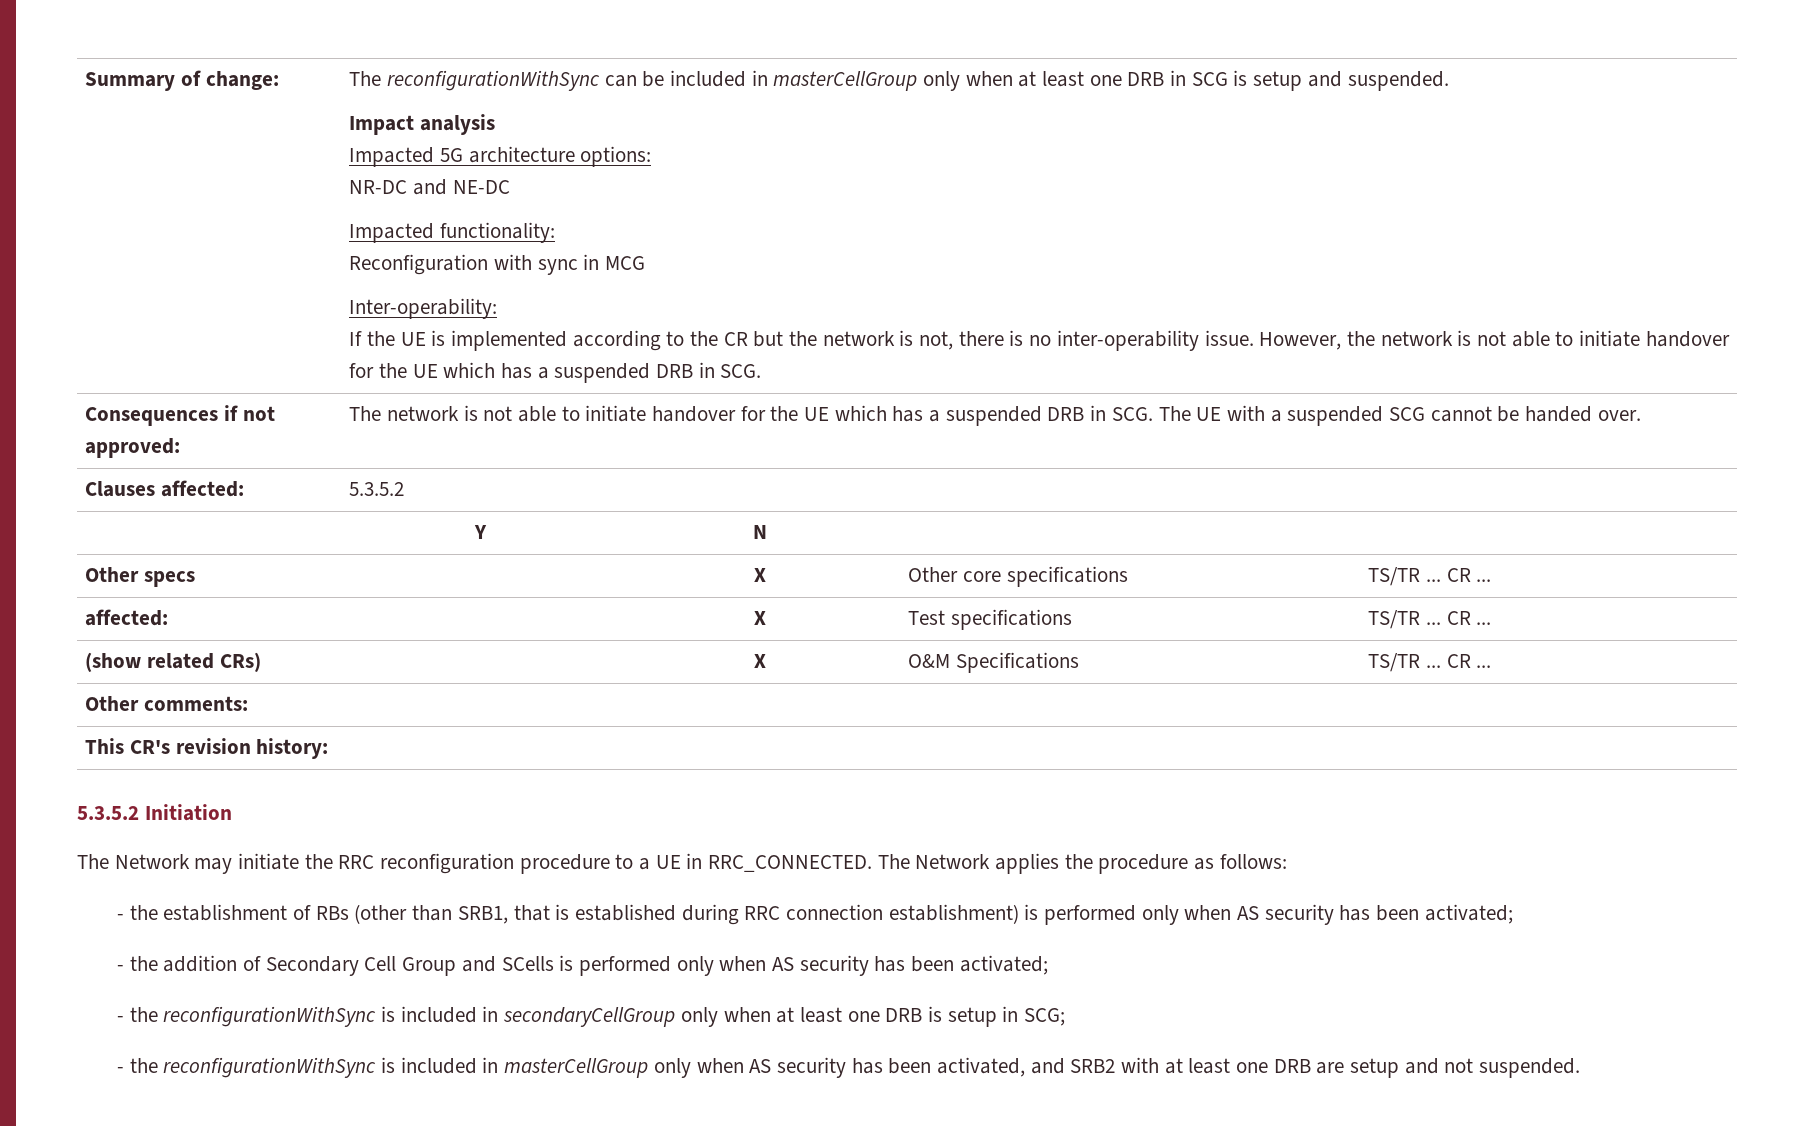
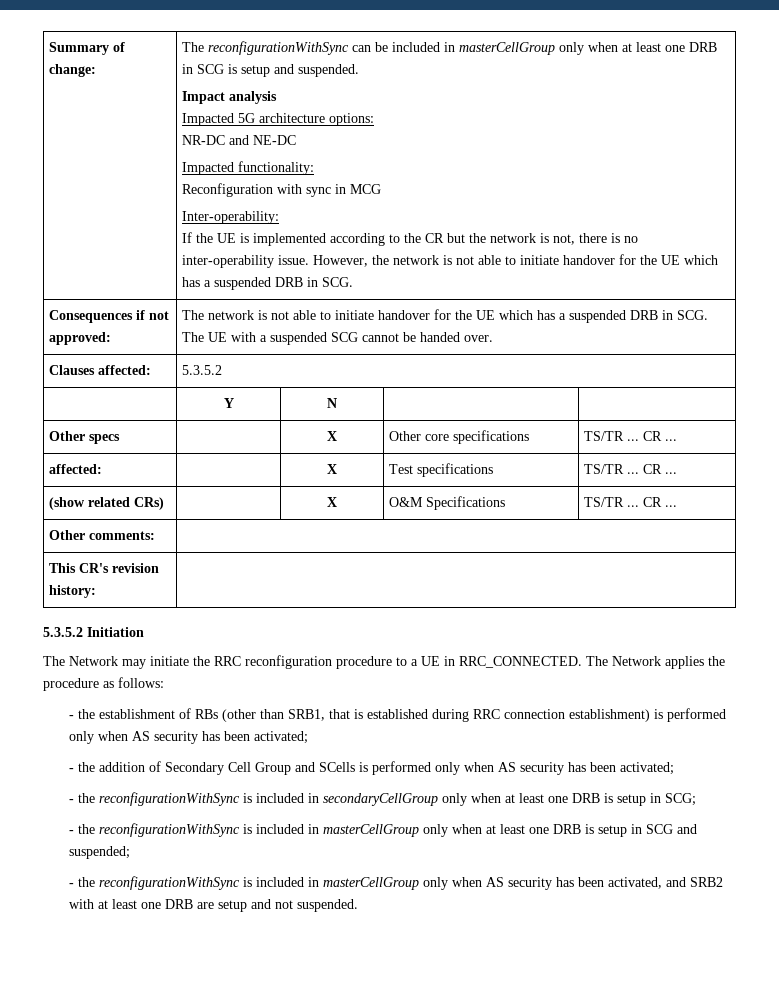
(1065, 1017) none -> [69,823,698,837] [69,846,131,859] // - the reconfigurationWithSync is included in masterCellGroup only when at least one DRB is setup in SCG and suspended;

